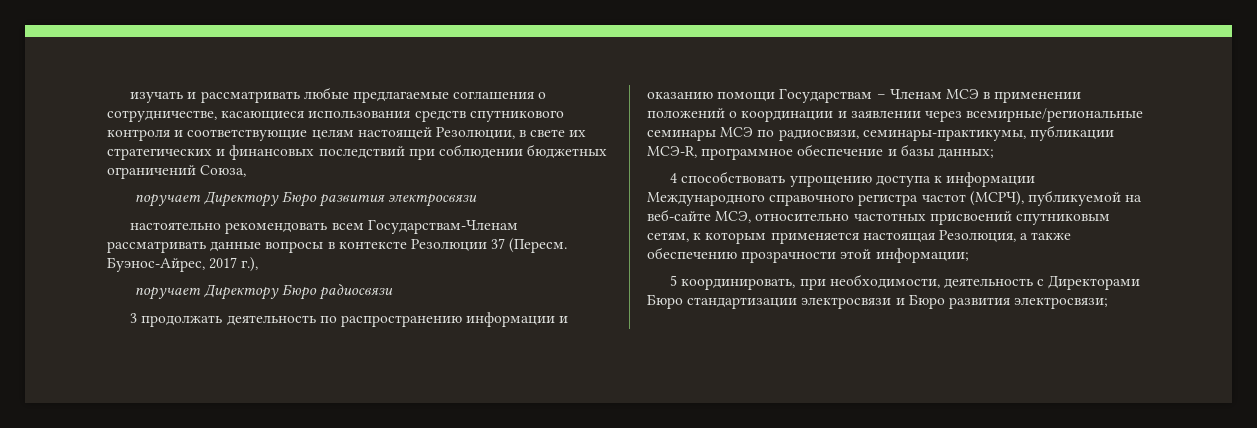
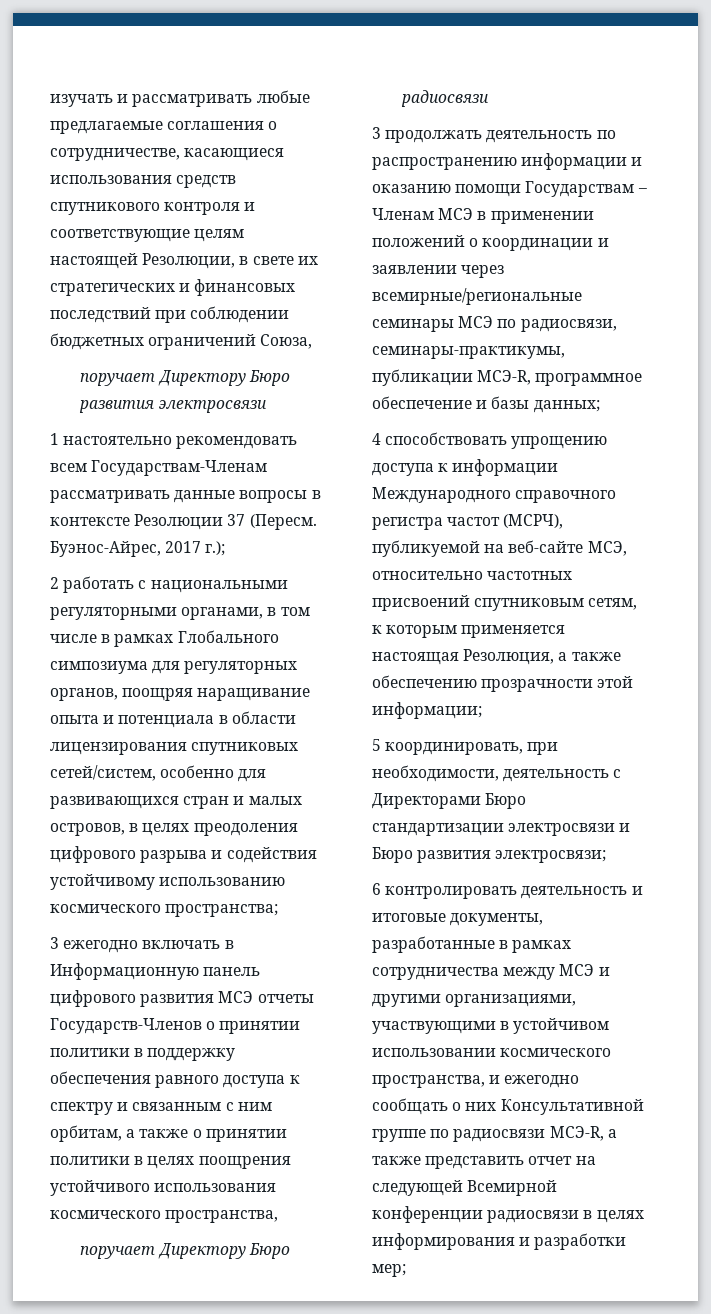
(478, 200) none -> [50,433,59,445] 1
[241,257,259,272] г.), -> [205,541,226,556] [50,576,288,593] [50,607,310,620] [50,630,279,647] [50,661,298,674] [50,688,311,701] [50,711,296,728] [50,742,299,755] [50,765,267,782] [50,796,302,809] [50,823,298,836] [50,846,317,863] [50,874,286,890] [50,904,279,917] [50,937,234,953] [50,963,261,980] [50,990,314,1007] [50,1018,301,1034] [50,1048,236,1061] [50,1071,300,1088] [50,1102,272,1115] [50,1125,287,1142] [50,1156,291,1169] [50,1180,277,1196] [50,1210,279,1223] г.); // 2 работать с национальными регуляторными органами, в том числе в рамках Глобального симпозиума для регуляторных органов, поощряя наращивание опыта и потенциала в области лицензирования спутниковых сетей/систем, особенно для развивающихся стран и малых островов, в целях преодоления цифрового разрыва и содействия устойчивому использованию космического пространства; // 3 ежегодно включать в Информационную панель цифрового развития МСЭ отчеты Государств-Членов о принятии политики в поддержку обеспечения равного доступа к спектру и связанным с ним орбитам, а также о принятии политики в целях поощрения устойчивого использования космического пространства,
(1109, 303) none -> [372,883,643,899] [372,913,544,926] [372,936,572,953] [372,964,610,980] [372,994,577,1007] [372,1018,610,1034] [372,1048,612,1057] [372,1075,580,1088] [372,1098,644,1115] [372,1126,617,1142] [372,1156,596,1169] [372,1180,558,1196] [372,1206,644,1223] [372,1233,627,1250] [372,1264,406,1277] // 6 контролировать деятельность и итоговые документы, разработанные в рамках сотрудничества между МСЭ и другими организациями, участвующими в устойчивом использовании космического пространства, и ежегодно сообщать о них Консультативной группе по радиосвязи МСЭ-R, а также представить отчет на следующей Всемирной конференции радиосвязи в целях информирования и разработки мер;

